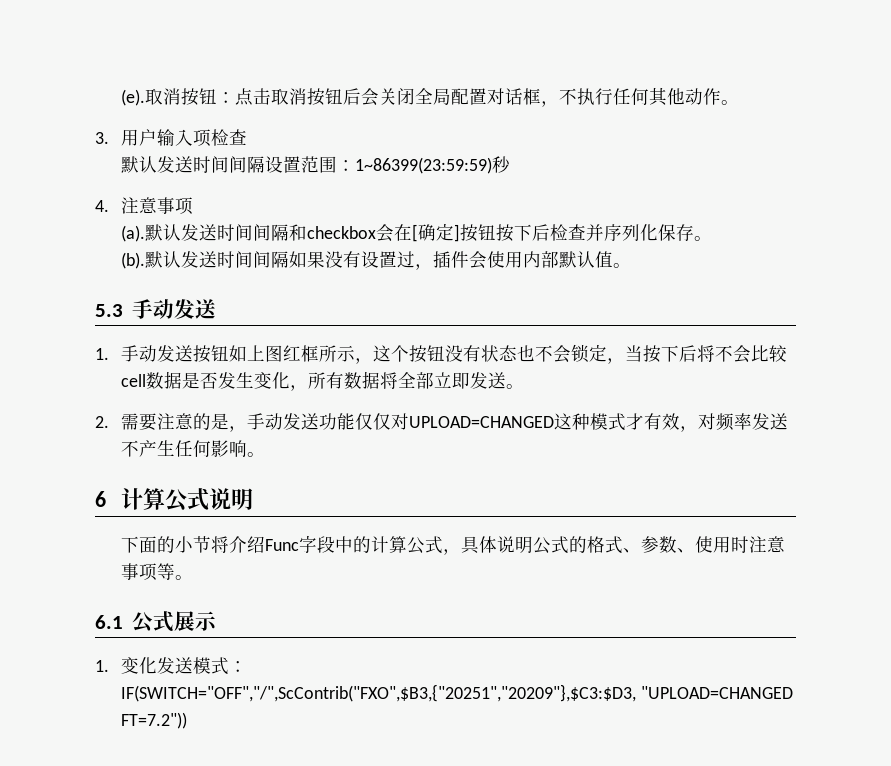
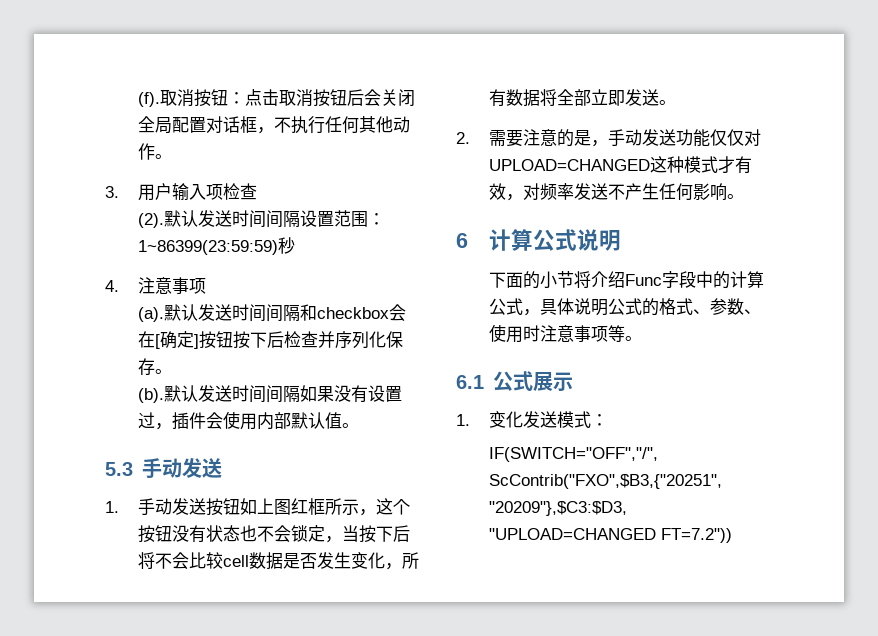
[120,89,145,106] (e). -> [138,92,161,107] (f).
(247, 137) none -> [138,213,165,228] (2).

